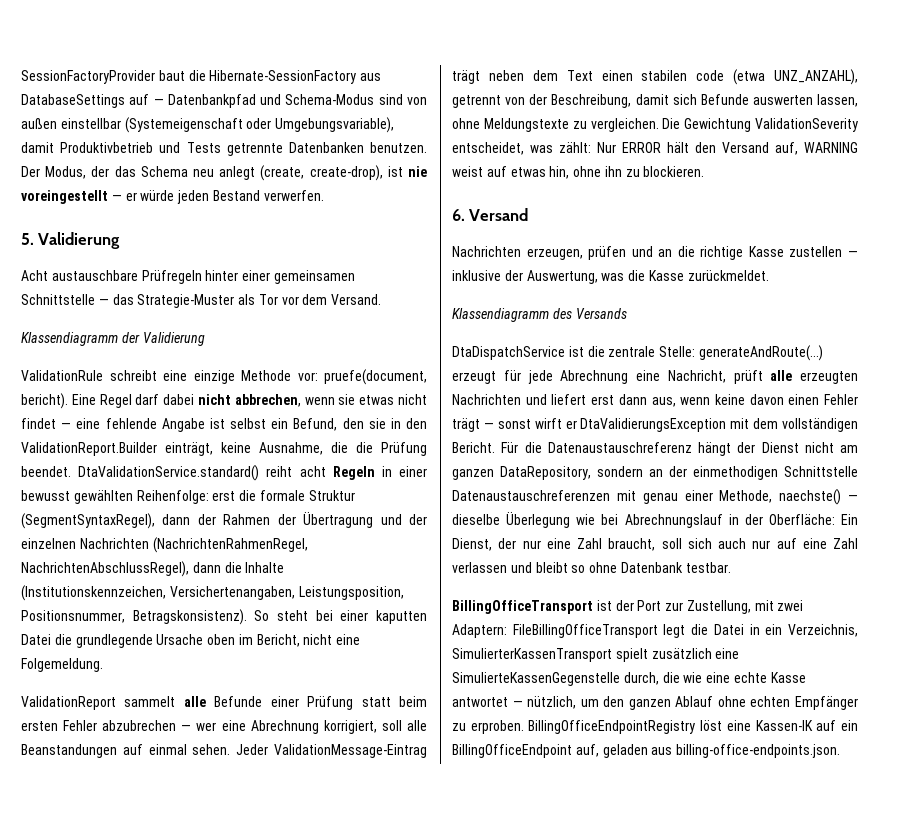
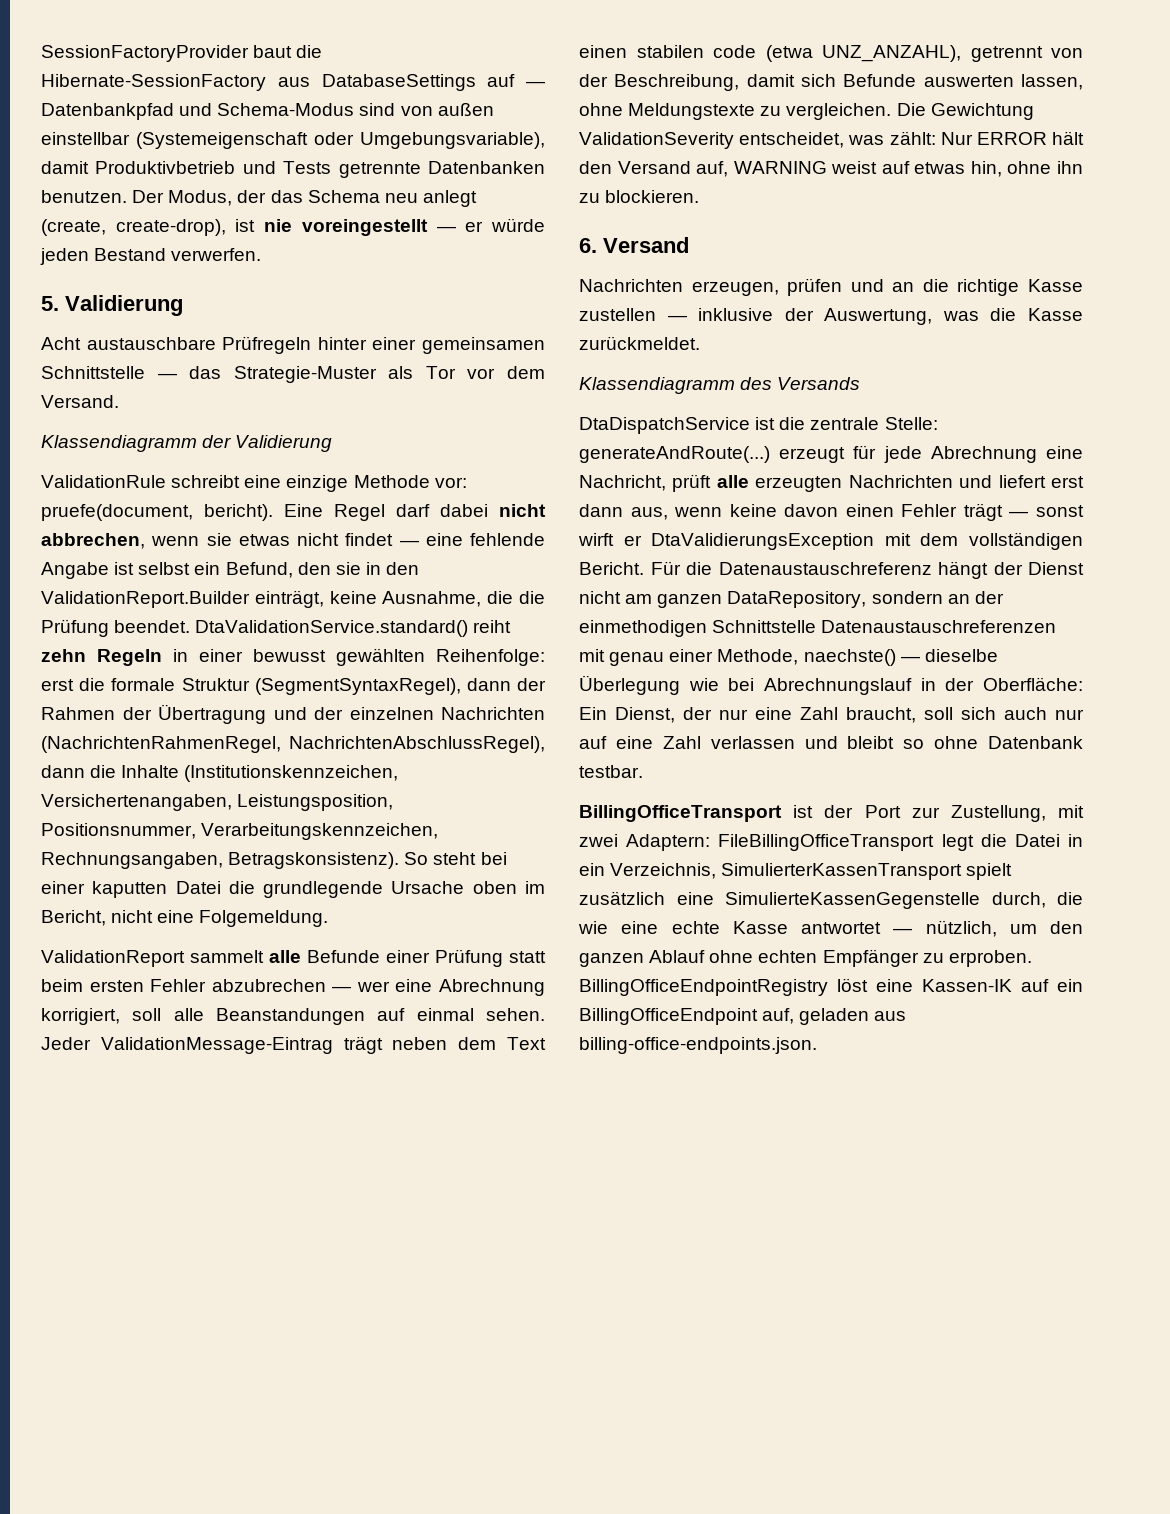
[299,466,326,477] acht -> [41,649,86,662] zehn
(125, 616) none -> [201,823,439,840] [41,852,223,869] Verarbeitungskennzeichen, Rechnungsangaben,

